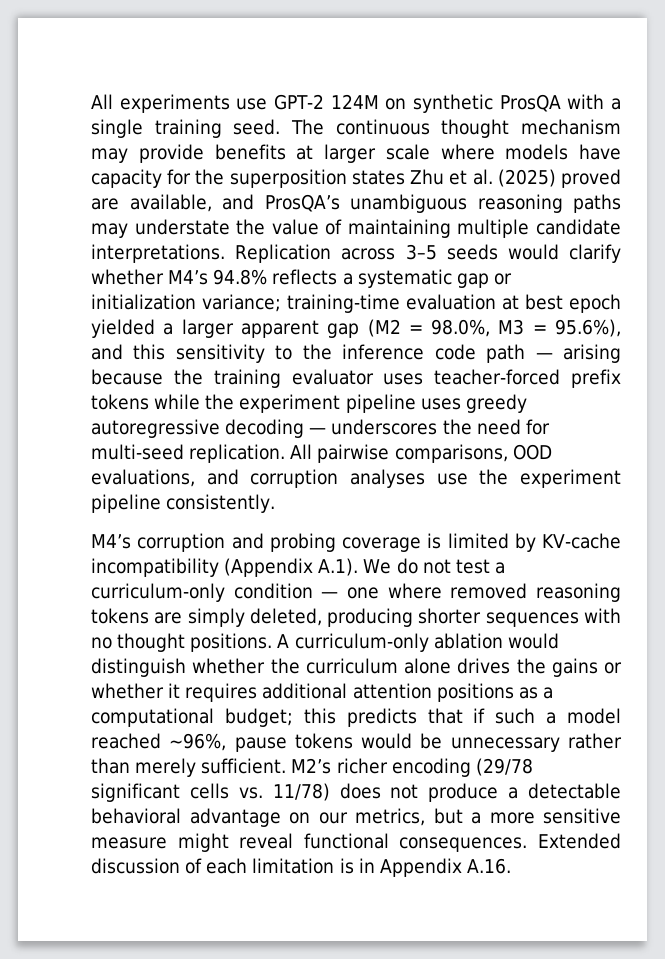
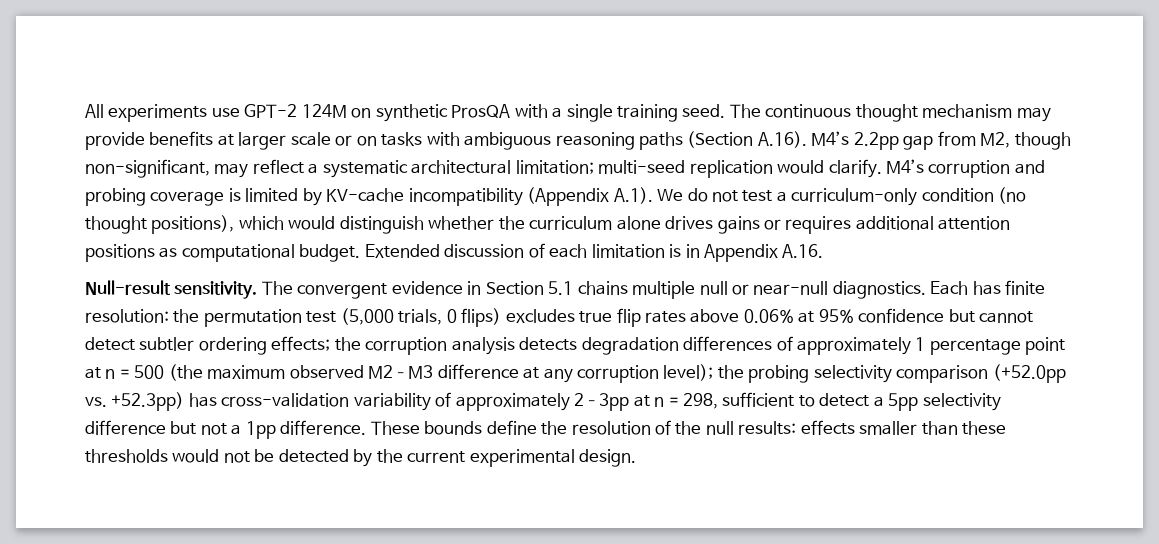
[440,144,621,160] [91,169,621,188] [91,194,621,213] [91,219,621,238] [91,244,621,263] [91,269,512,288] [91,294,621,313] [91,319,622,338] [91,344,621,363] [91,369,621,388] [91,394,527,413] [91,419,550,438] [91,444,552,463] [91,469,622,488] [91,494,276,513] where models have capacity for the superposition states Zhu et al. (2025) proved are available, and ProsQA’s unambiguous reasoning paths may understate the value of maintaining multiple candidate interpretations. Replication across 3–5 seeds would clarify whether M4’s 94.8% reflects a systematic gap or initialization variance; training-time evaluation at best epoch yielded a larger apparent gap (M2 = 98.0%, M3 = 95.6%), and this sensitivity to the inference code path — arising because the training evaluator uses teacher-forced prefix tokens while the experiment pipeline uses greedy autoregressive decoding — underscores the need for multi-seed replication. All pairwise comparisons, OOD evaluations, and corruption analyses use the experiment pipeline consistently. // -> [335,131,1071,150] [85,159,882,178] or on tasks with ambiguous reasoning paths (Section A.16). M4’s 2.2pp gap from M2, though non-significant, may reflect a systematic architectural limitation; multi-seed replication would clarify.
[321,583,622,602] [91,608,622,627] [91,633,503,652] — one where removed reasoning tokens are simply deleted, producing shorter sequences with no thought positions. A curriculum-only ablation -> [998,187,1027,204] [85,215,284,234] (no thought positions), which
[516,658,546,674] the -> (714, 223) none
[91,683,181,699] whether it -> (782, 224) none
[542,687,553,699] [91,708,621,727] [91,733,622,752] [91,758,533,777] [91,783,621,802] [91,808,621,827] [91,833,528,852] a computational budget; this predicts that if such a model reached ~96%, pause tokens would be unnecessary rather than merely sufficient. M2’s richer encoding (29/78 significant cells vs. 11/78) does not produce a detectable behavioral advantage on our metrics, but a more sensitive measure might reveal functional consequences. -> [181,244,361,262] computational budget.
(511, 866) none -> [85,280,1046,299] [85,308,1034,327] [85,336,1066,355] [85,364,1066,383] [85,392,1001,411] [85,420,1007,439] [85,449,637,467] // Null-result sensitivity. The convergent evidence in Section 5.1 chains multiple null or near-null diagnostics. Each has finite resolution: the permutation test (5,000 trials, 0 flips) excludes true flip rates above 0.06% at 95% confidence but cannot detect subtler ordering effects; the corruption analysis detects degradation differences of approximately 1 percentage point at n = 500 (the maximum observed M2–M3 difference at any corruption level); the probing selectivity comparison (+52.0pp vs. +52.3pp) has cross-validation variability of approximately 2–3pp at n = 298, sufficient to detect a 5pp selectivity difference but not a 1pp difference. These bounds define the resolution of the null results: effects smaller than these thresholds would not be detected by the current experimental design.

